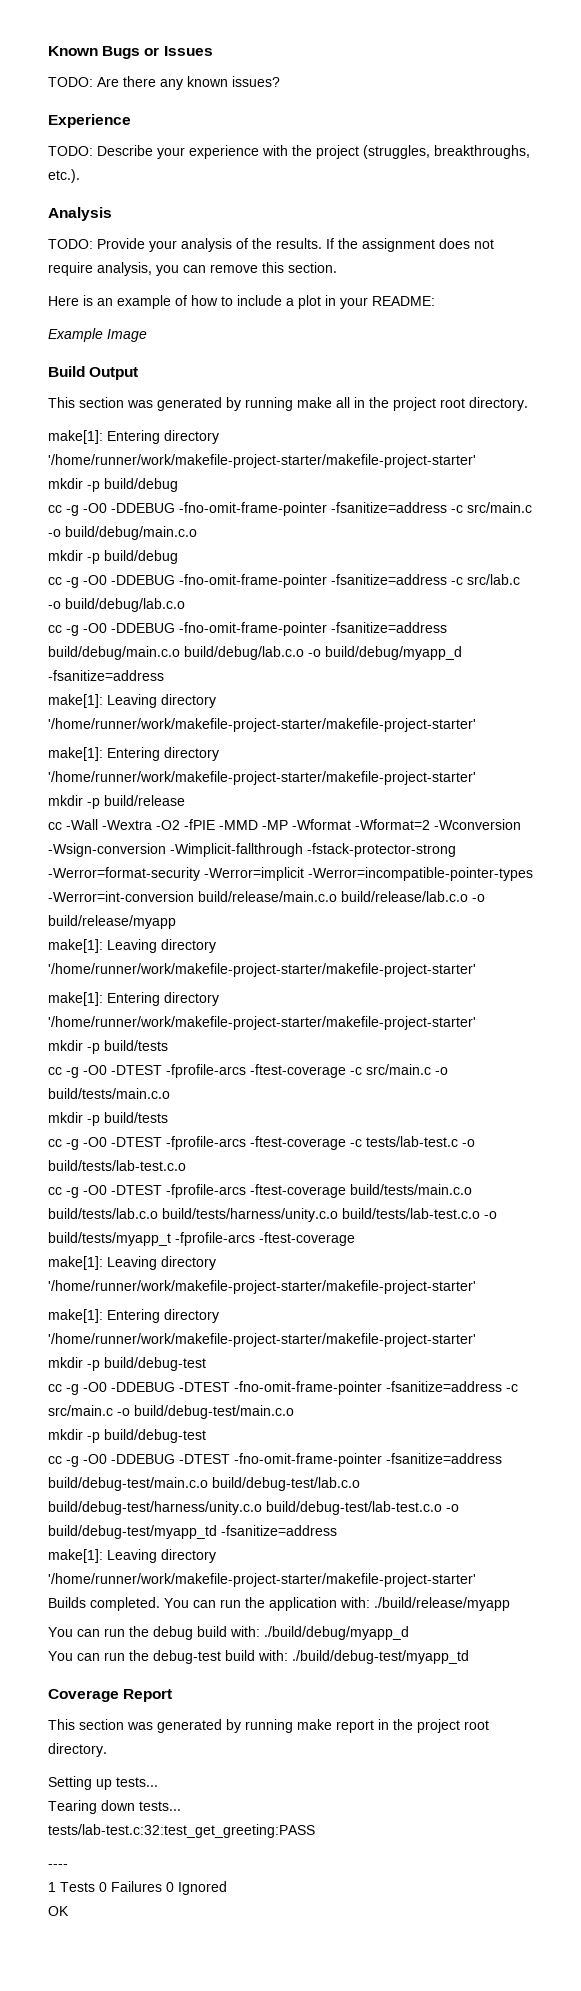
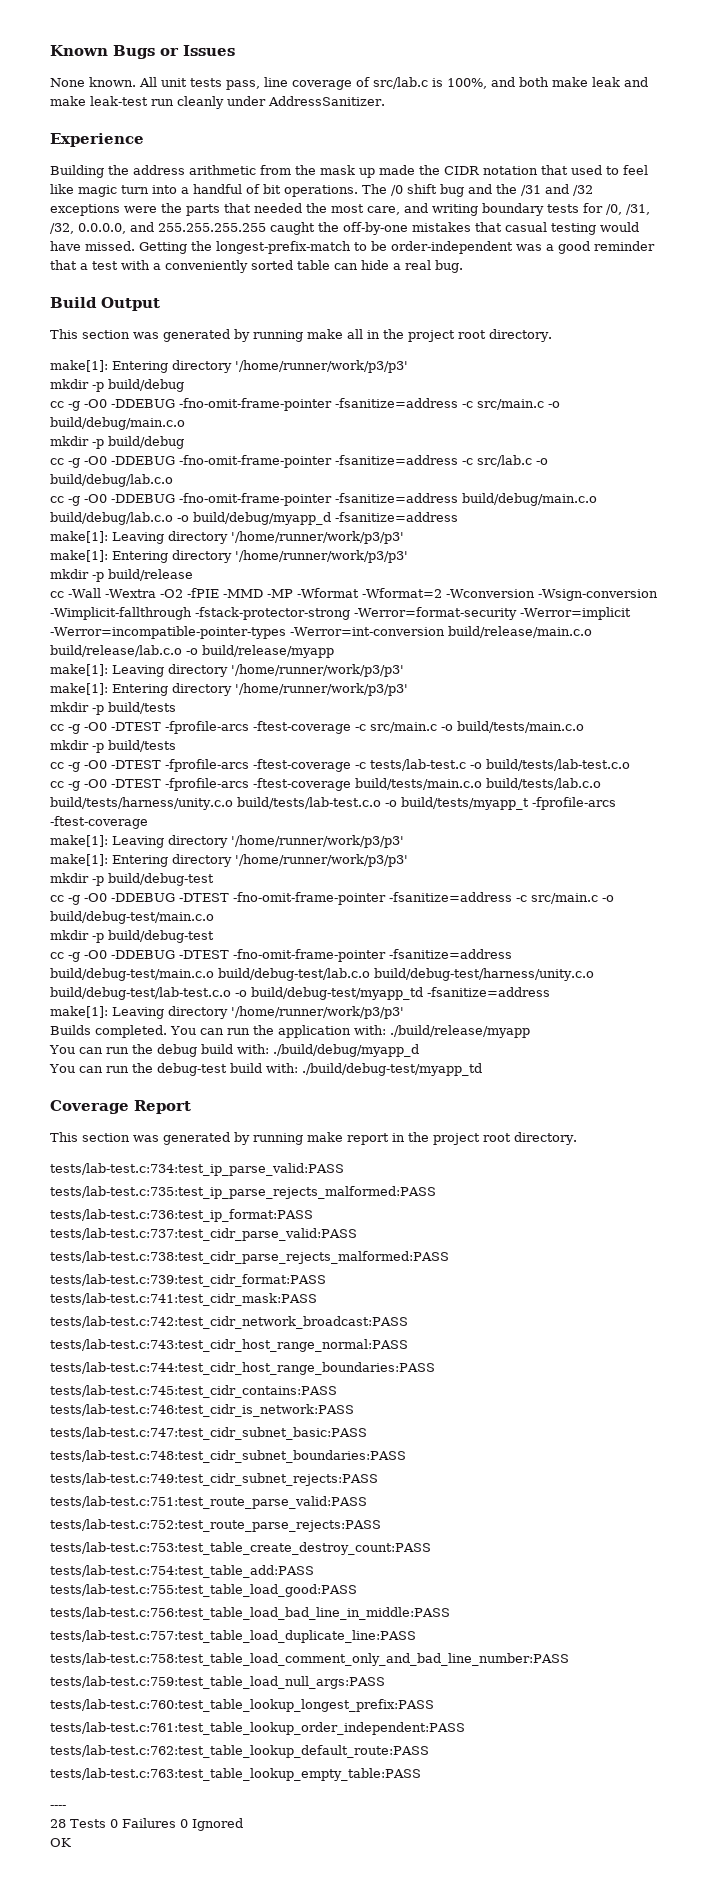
[48,76,280,90] [48,114,131,128] [48,145,530,159] [48,169,80,183] [48,207,112,221] [48,238,494,252] [48,262,337,276] [48,295,435,309] [48,328,147,342] TODO: Are there any known issues? // Experience // TODO: Describe your experience with the project (struggles, breakthroughs, etc.). // Analysis // TODO: Provide your analysis of the results. If the assignment does not require analysis, you can remove this section. // Here is an example of how to include a plot in your README: // Example Image -> [50,77,648,90] [50,96,385,109] [50,133,144,147] [50,165,648,178] [50,184,593,197] [50,203,650,216] [50,222,639,235] [50,241,655,254] [50,260,463,273] None known. All unit tests pass, line coverage of src/lab.c is 100%, and both make leak and make leak-test run cleanly under AddressSanitizer. // Experience // Building the address arithmetic from the mask up made the CIDR notation that used to feel like magic turn into a handful of bit operations. The /0 shift bug and the /31 and /32 exceptions were the parts that needed the most care, and writing boundary tests for /0, /31, /32, 0.0.0.0, and 255.255.255.255 caught the off-by-one mistakes that casual testing would have missed. Getting the longest-prefix-match to be order-independent was a good reminder that a test with a conveniently sorted table can hide a real bug.
[48,454,476,468] '/home/runner/work/makefile-project-starter/makefile-project-starter' -> [235,360,408,373] '/home/runner/work/p3/p3'
[48,718,476,732] [48,747,219,761] [48,771,476,785] '/home/runner/work/makefile-project-starter/makefile-project-starter' // make[1]: Entering directory '/home/runner/work/makefile-project-starter/makefile-project-starter' -> [231,531,404,544] [50,550,408,563] '/home/runner/work/p3/p3' // make[1]: Entering directory '/home/runner/work/p3/p3'
[48,963,476,977] [48,992,219,1006] [48,1016,476,1030] '/home/runner/work/makefile-project-starter/makefile-project-starter' // make[1]: Entering directory '/home/runner/work/makefile-project-starter/makefile-project-starter' -> [231,664,404,677] [50,683,408,696] '/home/runner/work/p3/p3' // make[1]: Entering directory '/home/runner/work/p3/p3'
[48,1280,476,1294] [48,1309,219,1323] [48,1333,476,1347] '/home/runner/work/makefile-project-starter/makefile-project-starter' // make[1]: Entering directory '/home/runner/work/makefile-project-starter/makefile-project-starter' -> [231,835,404,848] [50,854,408,867] '/home/runner/work/p3/p3' // make[1]: Entering directory '/home/runner/work/p3/p3'
[48,1573,476,1587] '/home/runner/work/makefile-project-starter/makefile-project-starter' -> [231,1006,404,1019] '/home/runner/work/p3/p3'
[48,1776,158,1790] [48,1800,181,1814] [48,1824,315,1838] Setting up tests... // Tearing down tests... // tests/lab-test.c:32:test_get_greeting:PASS -> [50,1163,344,1176] [50,1186,436,1199] [50,1209,313,1222] [50,1228,357,1241] [50,1251,449,1264] [50,1274,326,1287] [50,1293,317,1306] [50,1316,408,1329] [50,1339,408,1352] [50,1362,435,1375] [50,1385,337,1398] [50,1404,354,1417] [50,1427,367,1440] [50,1450,406,1463] [50,1473,378,1486] [50,1496,367,1509] [50,1519,381,1532] [50,1542,431,1555] [50,1565,314,1578] [50,1584,357,1597] [50,1607,450,1620] [50,1630,416,1643] [50,1653,569,1666] [50,1676,385,1689] [50,1699,434,1712] [50,1722,465,1735] [50,1745,429,1758] [50,1768,421,1781] tests/lab-test.c:734:test_ip_parse_valid:PASS // tests/lab-test.c:735:test_ip_parse_rejects_malformed:PASS // tests/lab-test.c:736:test_ip_format:PASS // tests/lab-test.c:737:test_cidr_parse_valid:PASS // tests/lab-test.c:738:test_cidr_parse_rejects_malformed:PASS // tests/lab-test.c:739:test_cidr_format:PASS // tests/lab-test.c:741:test_cidr_mask:PASS // tests/lab-test.c:742:test_cidr_network_broadcast:PASS // tests/lab-test.c:743:test_cidr_host_range_normal:PASS // tests/lab-test.c:744:test_cidr_host_range_boundaries:PASS // tests/lab-test.c:745:test_cidr_contains:PASS // tests/lab-test.c:746:test_cidr_is_network:PASS // tests/lab-test.c:747:test_cidr_subnet_basic:PASS // tests/lab-test.c:748:test_cidr_subnet_boundaries:PASS // tests/lab-test.c:749:test_cidr_subnet_rejects:PASS // tests/lab-test.c:751:test_route_parse_valid:PASS // tests/lab-test.c:752:test_route_parse_rejects:PASS // tests/lab-test.c:753:test_table_create_destroy_count:PASS // tests/lab-test.c:754:test_table_add:PASS // tests/lab-test.c:755:test_table_load_good:PASS // tests/lab-test.c:756:test_table_load_bad_line_in_middle:PASS // tests/lab-test.c:757:test_table_load_duplicate_line:PASS // tests/lab-test.c:758:test_table_load_comment_only_and_bad_line_number:PASS // tests/lab-test.c:759:test_table_load_null_args:PASS // tests/lab-test.c:760:test_table_lookup_longest_prefix:PASS // tests/lab-test.c:761:test_table_lookup_order_independent:PASS // tests/lab-test.c:762:test_table_lookup_default_route:PASS // tests/lab-test.c:763:test_table_lookup_empty_table:PASS
[48,1882,56,1892] 1 -> [50,1819,66,1828] 28

